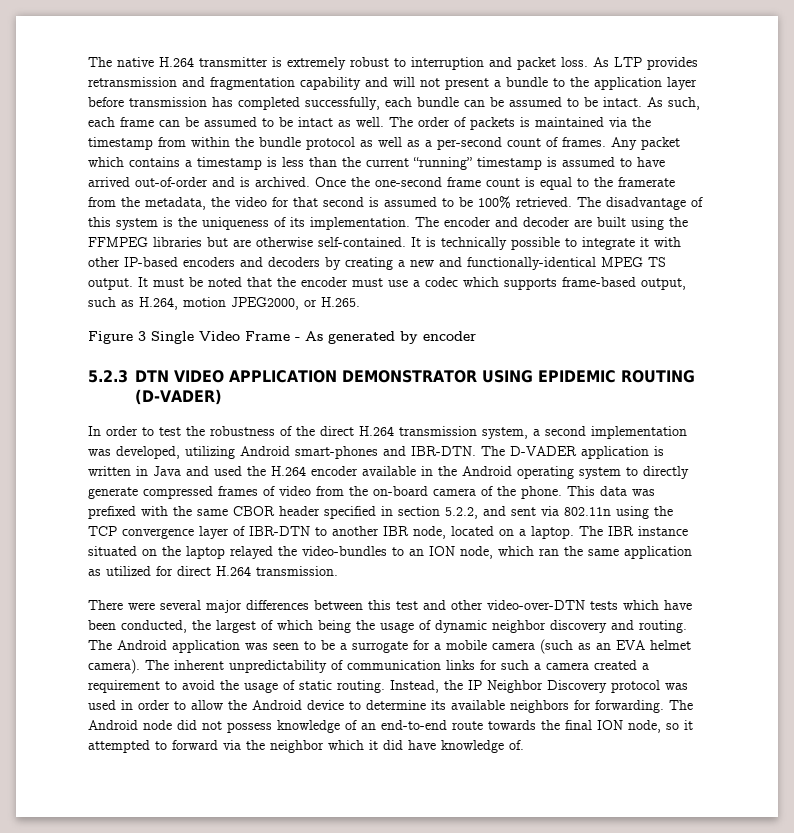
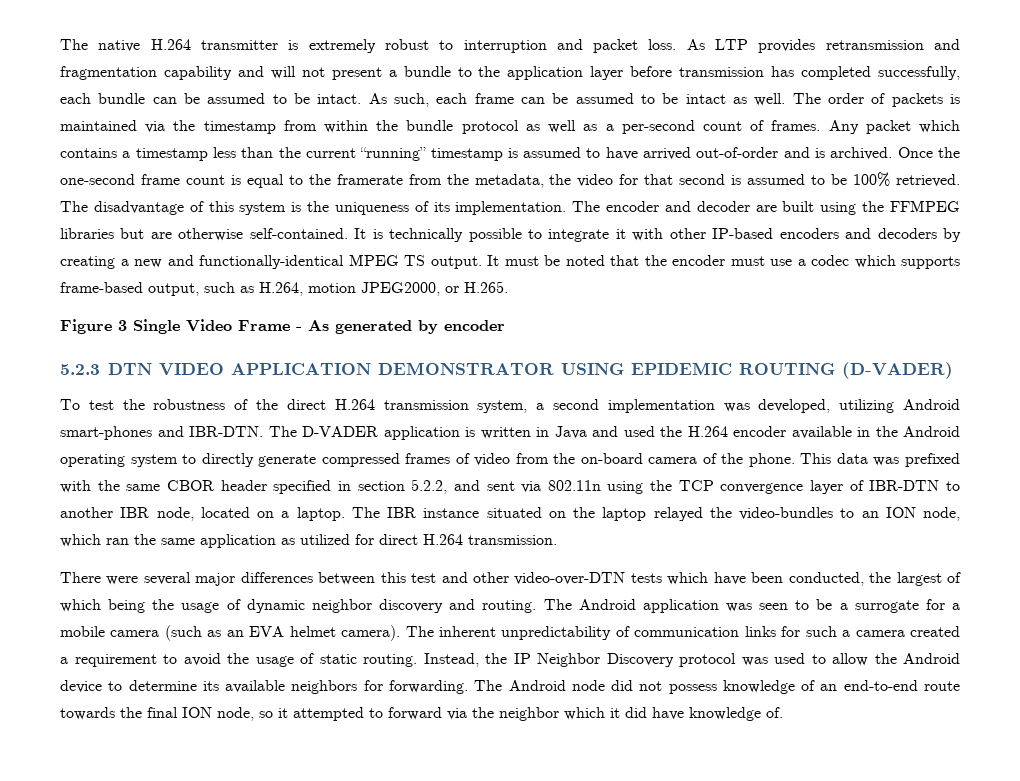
[267,157,277,167] is -> (208, 154) none
[88,426,154,436] In order to -> [60,399,80,410] To
[121,700,170,710] in order -> (805, 658) none

